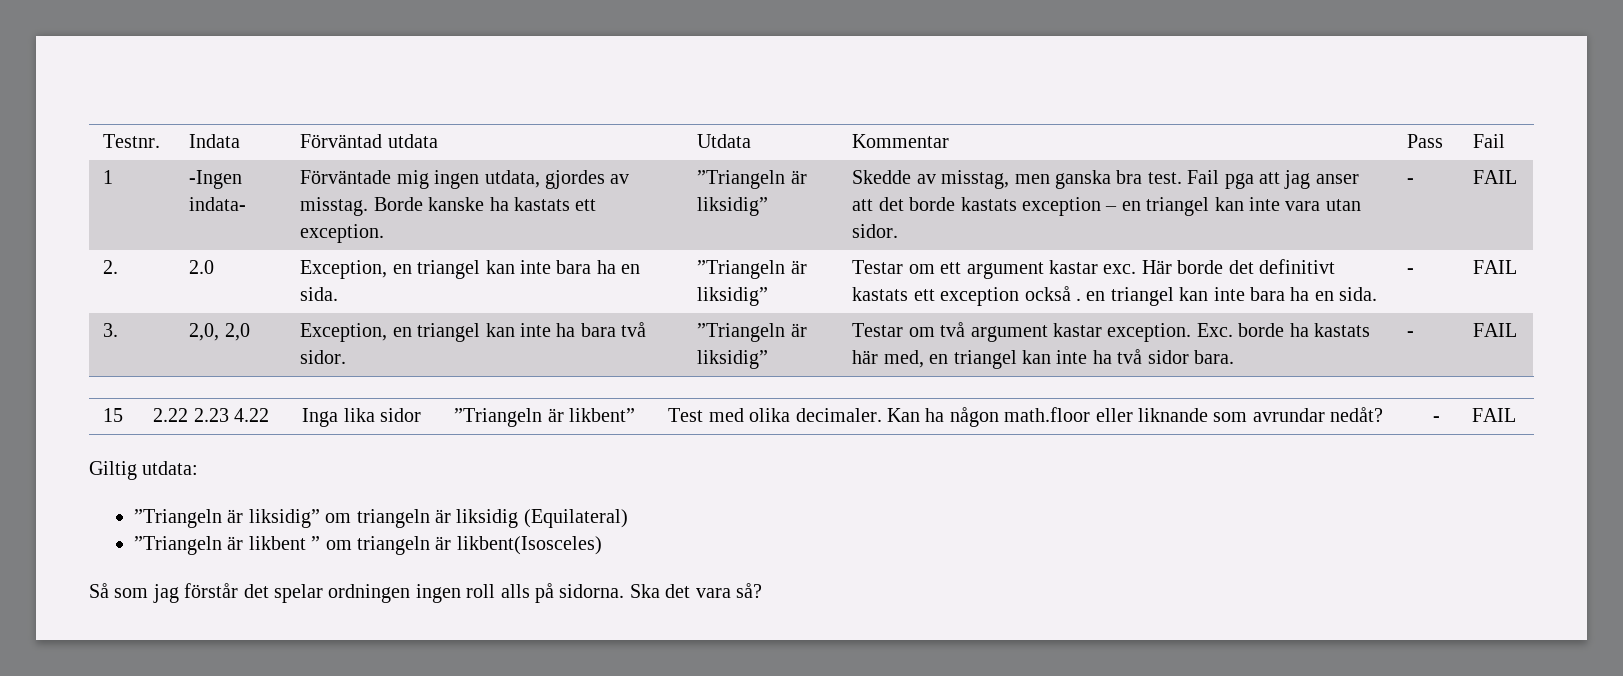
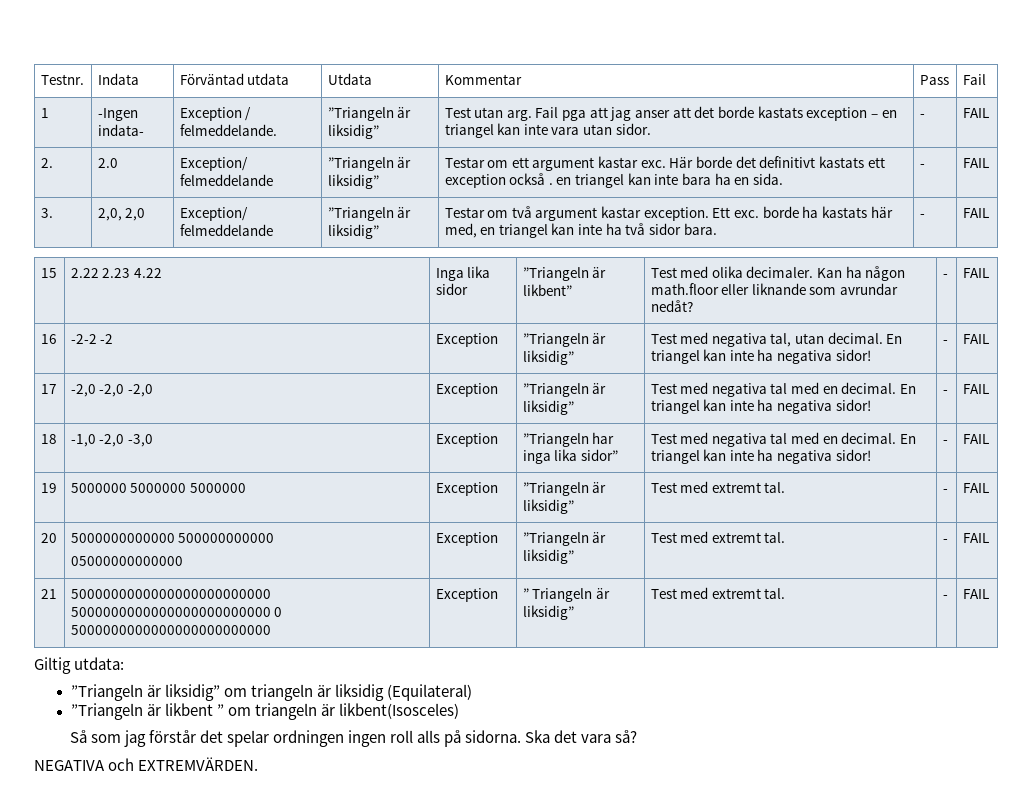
[300,170,630,189] [300,197,597,216] [300,224,385,243] [697,170,807,189] [697,197,769,216] [852,170,1182,189] Förväntade mig ingen utdata, gjordes av misstag. Borde kanske ha kastats ett exception. | ”Triangeln är liksidig” | Skedde av misstag, men ganska bra test. -> [179,107,252,121] [179,124,277,136] [327,107,412,121] [327,124,379,139] [444,107,532,121] Exception / felmeddelande. | ”Triangeln är liksidig” | Test utan arg.
[300,260,641,279] [300,287,339,301] Exception, en triangel kan inte bara ha en sida. -> [179,157,248,171] [179,174,273,186] Exception/ felmeddelande
[300,322,647,342] [300,350,347,364] Exception, en triangel kan inte ha bara två sidor. -> [179,207,248,221] [179,224,273,236] Exception/ felmeddelande
[1196,323,1233,337] Exc. -> [712,207,760,218] Ett exc.
(1517, 415) none -> [40,334,57,344] [70,334,114,344] [435,333,498,347] [522,333,607,347] [522,350,574,365] [650,332,903,347] [650,349,871,364] [942,340,948,344] [962,334,989,344] [40,384,57,394] [70,384,153,397] [435,383,498,397] [522,383,607,397] [522,400,574,415] [650,382,917,397] [650,399,871,414] [942,390,948,394] [962,384,989,394] [40,434,57,444] [70,434,153,447] [435,433,498,447] [522,432,615,447] [522,449,618,464] [650,432,917,447] [650,449,871,464] [942,440,948,444] [962,434,989,444] [40,483,57,493] [70,483,246,493] [435,482,498,496] [522,482,607,496] [522,499,574,514] [650,481,786,493] [942,489,948,493] [962,483,989,493] [40,533,57,543] [70,533,275,543] [70,556,183,566] [435,532,498,546] [522,532,607,546] [522,549,574,564] [650,531,786,543] [942,539,948,543] [962,533,989,543] [40,589,57,599] [70,589,271,599] [70,607,283,617] [70,625,271,635] [435,588,498,602] [522,588,610,602] [522,605,574,620] [650,587,786,599] [942,595,948,599] [962,589,989,599] // 16 | -2-2 -2 | Exception | ”Triangeln är liksidig” | Test med negativa tal, utan decimal. En triangel kan inte ha negativa sidor! | - | FAIL // 17 | -2,0 -2,0 -2,0 | Exception | ”Triangeln är liksidig” | Test med negativa tal med en decimal. En triangel kan inte ha negativa sidor! | - | FAIL // 18 | -1,0 -2,0 -3,0 | Exception | ”Triangeln har inga lika sidor” | Test med negativa tal med en decimal. En triangel kan inte ha negativa sidor! | - | FAIL // 19 | 5000000 5000000 5000000 | Exception | ”Triangeln är liksidig” | Test med extremt tal. | - | FAIL // 20 | 5000000000000 500000000000 // 05000000000000 | Exception | ”Triangeln är liksidig” | Test med extremt tal. | - | FAIL // 21 | 5000000000000000000000000 5000000000000000000000000 0 5000000000000000000000000 | Exception | ” Triangeln är liksidig” | Test med extremt tal. | - | FAIL
(762, 590) none -> [34,757,259,771] // NEGATIVA och EXTREMVÄRDEN.

